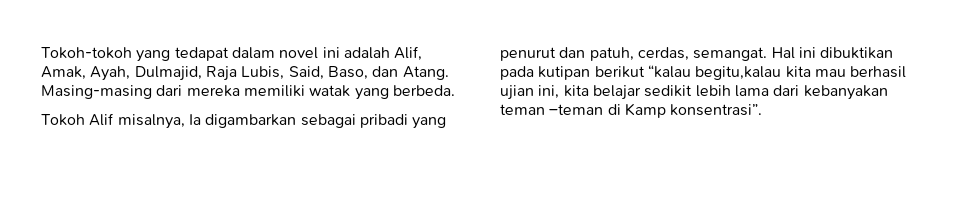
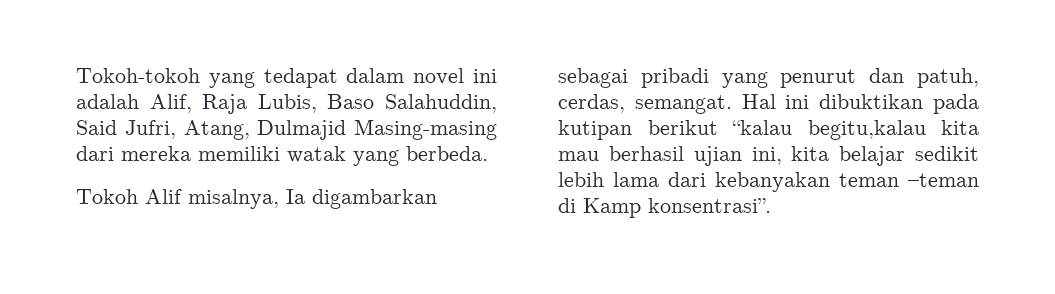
[41,66,449,81] Amak, Ayah, Dulmajid, Raja Lubis, Said, Baso, dan Atang. -> [202,94,497,114] [76,120,347,140] Raja Lubis, Baso Salahuddin, Said Jufri, Atang, Dulmajid

